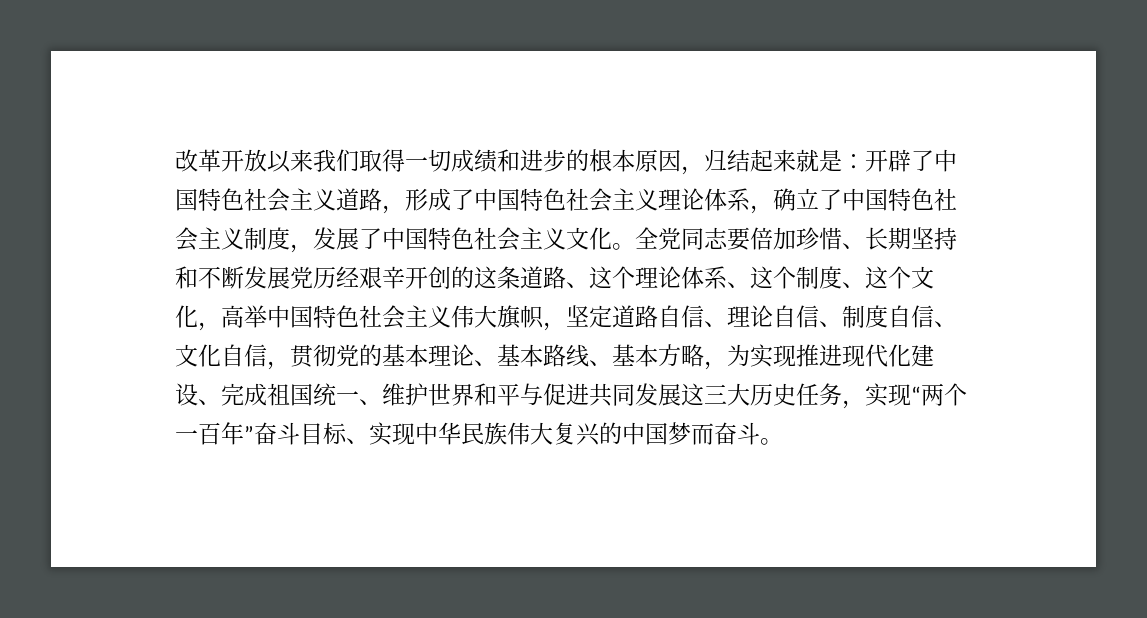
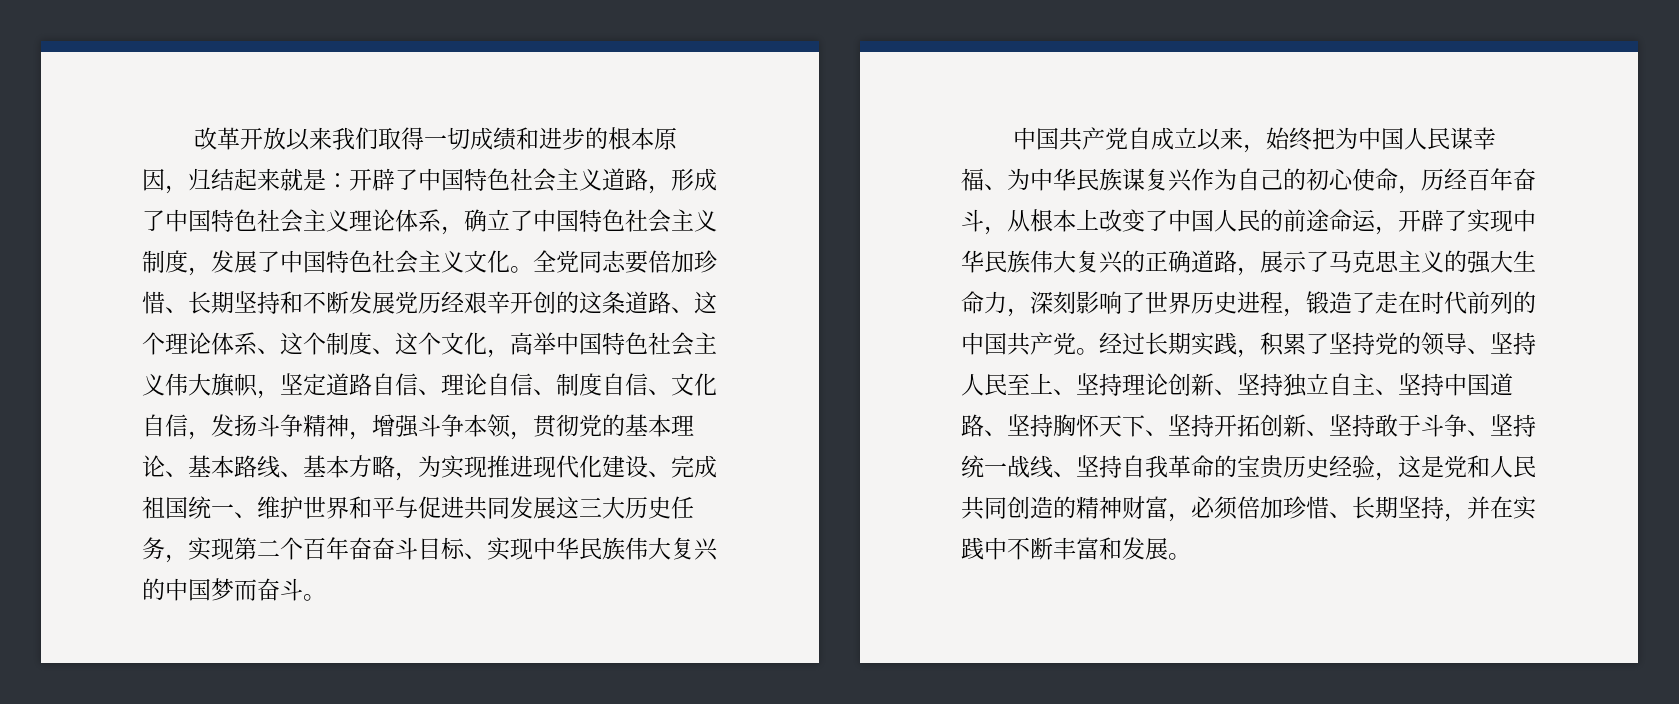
(290, 365) none -> [211,414,533,440] 发扬斗争精神，增强斗争本领，
[911,383,967,406] [175,422,254,445] “两个一百年” -> [234,537,372,560] 第二个百年奋
(783, 441) none -> [1013,127,1497,153] [961,168,1536,194] [961,209,1536,235] [961,250,1536,276] [961,291,1536,317] [961,332,1536,358] [961,373,1513,397] [961,414,1536,437] [961,455,1536,481] [961,496,1536,522] [961,537,1191,560] // 中国共产党自成立以来，始终把为中国人民谋幸福、为中华民族谋复兴作为自己的初心使命，历经百年奋斗，从根本上改变了中国人民的前途命运，开辟了实现中华民族伟大复兴的正确道路，展示了马克思主义的强大生命力，深刻影响了世界历史进程，锻造了走在时代前列的中国共产党。经过长期实践，积累了坚持党的领导、坚持人民至上、坚持理论创新、坚持独立自主、坚持中国道路、坚持胸怀天下、坚持开拓创新、坚持敢于斗争、坚持统一战线、坚持自我革命的宝贵历史经验，这是党和人民共同创造的精神财富，必须倍加珍惜、长期坚持，并在实践中不断丰富和发展。

